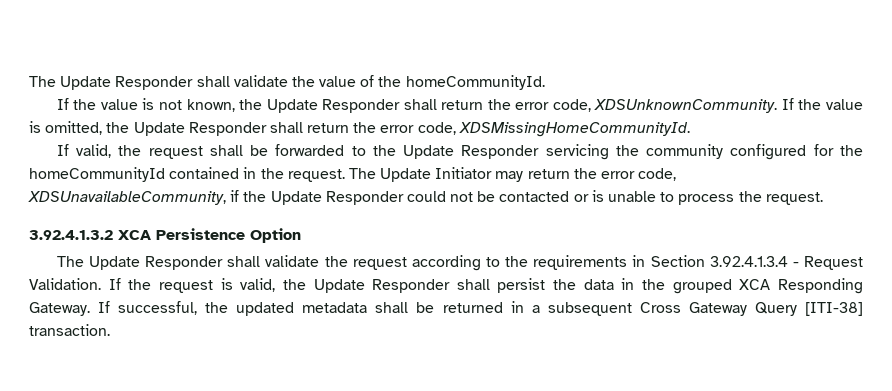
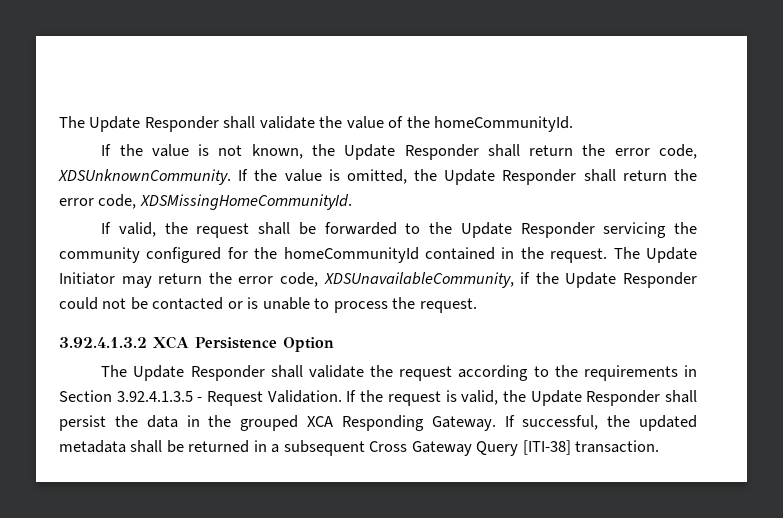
[709,256,788,267] 3.92.4.1.3.4 -> [116,391,193,402] 3.92.4.1.3.5

